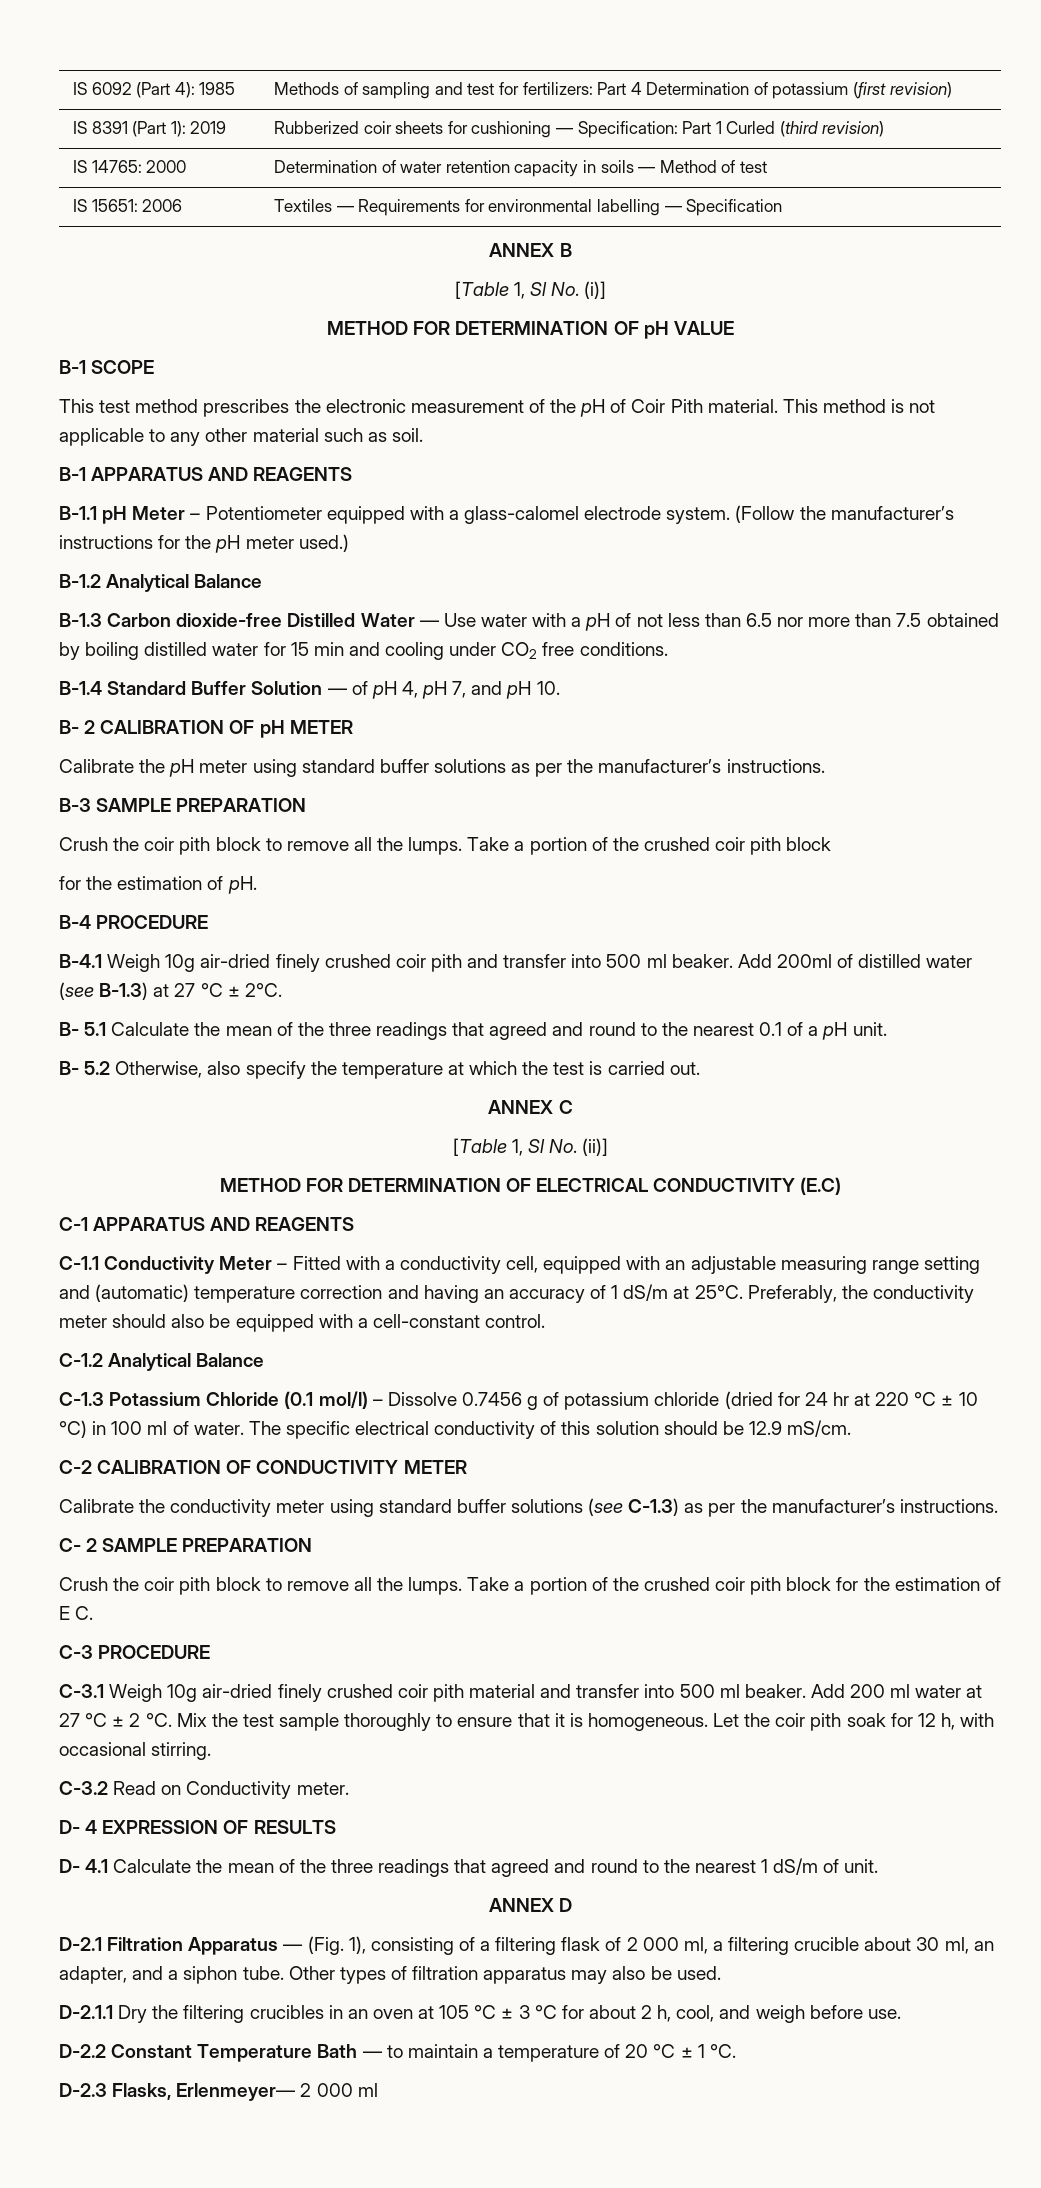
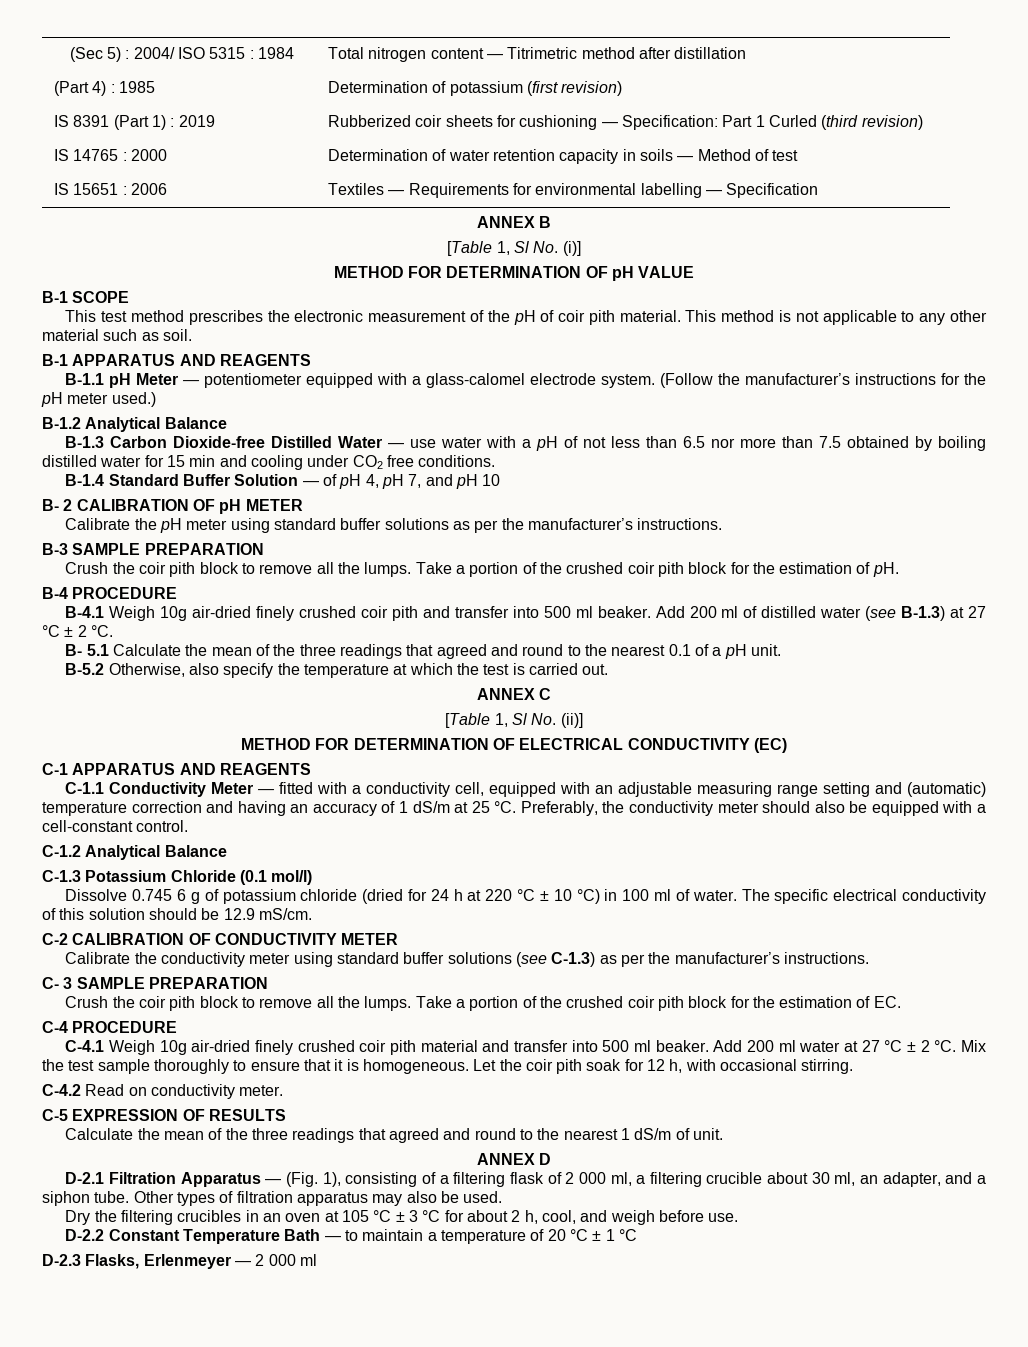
[72,82,236,98] [273,82,642,99] IS 6092 (Part 4): 1985 | Methods of sampling and test for fertilizers: Part 4 -> [69,47,295,62] [328,47,747,62] [54,81,156,96] (Sec 5) : 2004/ ISO 5315 : 1984 | Total nitrogen content — Titrimetric method after distillation // (Part 4) : 1985 |
[170,121,186,137] 1): -> [152,115,175,130] 1) :
[91,160,142,173] 14765: -> [73,149,127,161] 14765 :
[91,199,138,212] 15651: -> [73,183,127,195] 15651 :
[631,399,703,413] Coir Pith -> [558,310,615,325] coir pith
[190,506,322,520] – Potentiometer -> [182,373,303,388] — potentiometer
[176,613,283,627] dioxide-free -> [173,436,266,448] Dioxide-free
[443,613,476,627] Use -> [410,439,437,448] use
[536,681,560,695] 10. -> [482,474,501,486] 10
(832, 844) // -> (728, 568) none
[776,954,832,968] 200ml -> [689,606,739,618] 200 ml
[244,983,282,997] 2°C. -> [77,625,113,637] 2 °C.
[59,1061,111,1075] B- 5.2 -> [65,663,105,675] B-5.2
[800,1177,842,1195] (E.C) -> [753,738,787,753] (EC)
[277,1256,341,1270] – Fitted -> [257,782,314,794] — fitted
[694,1285,743,1299] 25°C. -> [471,801,517,813] 25 °C.
[372,1392,522,1406] – Dissolve 0.7456 -> [65,889,187,901] // Dissolve 0.745 6
[832,1392,849,1406] hr -> [453,889,463,901] h
[86,1538,98,1552] 2 -> [63,977,73,989] 3
[59,1606,94,1620] [59,1645,211,1659] [59,1684,104,1698] E C. // C-3 PROCEDURE // C-3.1 -> [873,996,901,1008] [42,1021,178,1033] [65,1040,105,1052] EC. // C-4 PROCEDURE // C-4.1
[59,1781,108,1795] C-3.2 -> [42,1084,81,1096] C-4.2
[186,1781,292,1799] Conductivity -> [150,1084,235,1099] conductivity
[59,1820,98,1834] D- 4 -> [42,1109,68,1121] C-5
[59,1859,109,1873] D- 4.1 -> (286, 1115) none
[59,2005,113,2019] D-2.1.1 -> (503, 1197) none
[709,2044,736,2058] °C. -> [618,1229,637,1241] °C
[176,2083,296,2101] Erlenmeyer— -> [143,1254,251,1269] Erlenmeyer —

